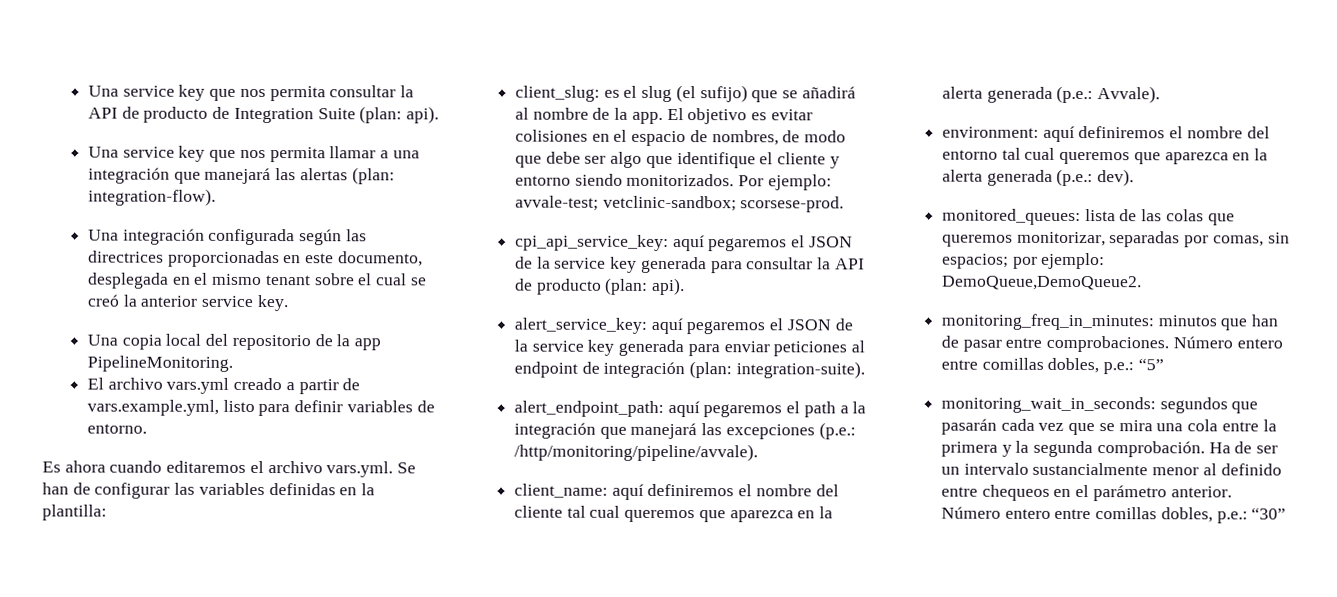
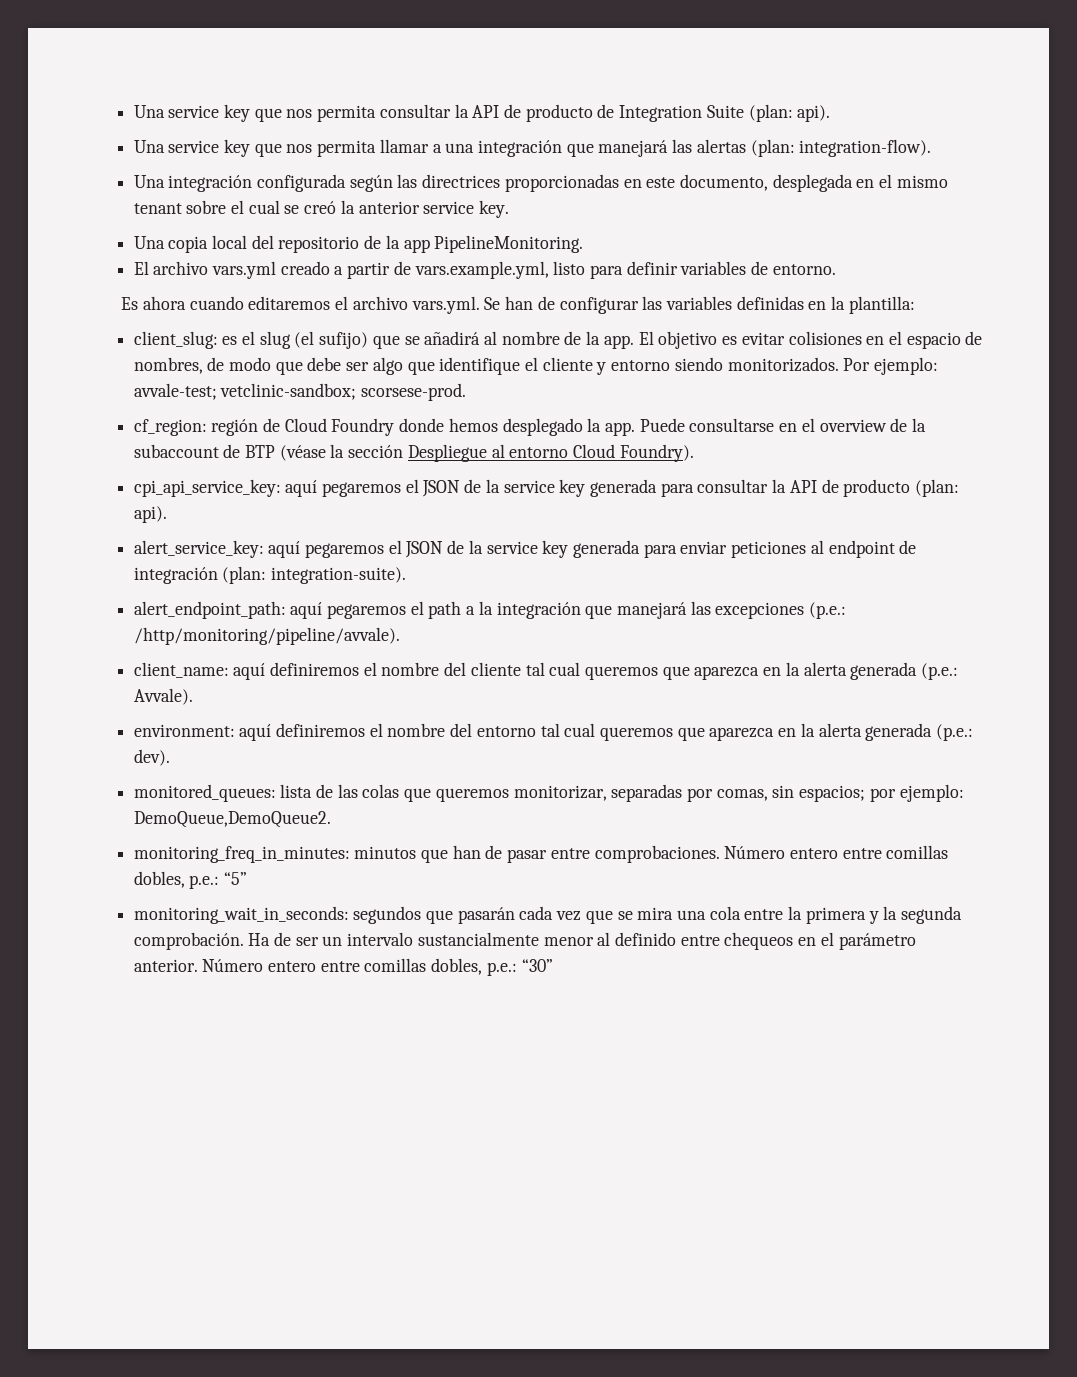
(845, 204) none -> [133,418,927,436] [133,444,694,462] // cf_region: región de Cloud Foundry donde hemos desplegado la app. Puede consultarse en el overview de la subaccount de BTP (véase la sección Despliegue al entorno Cloud Foundry).

